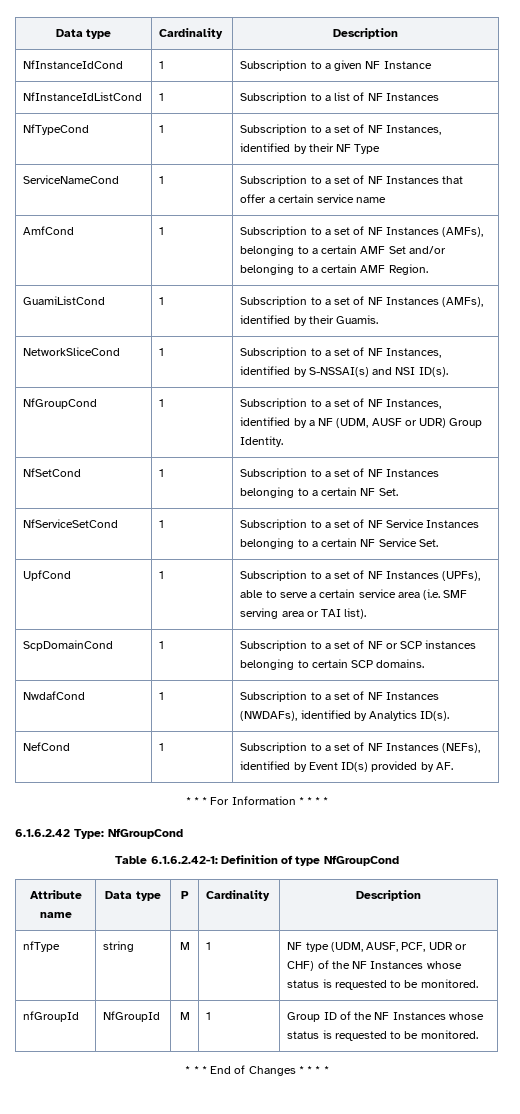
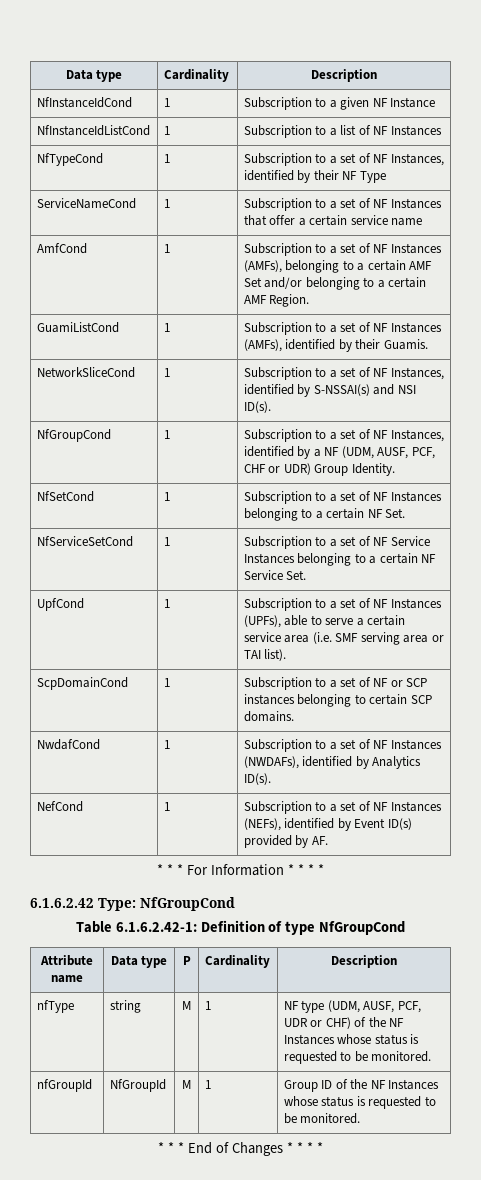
[371,418,402,426] AUSF -> [377,447,435,459] [243,464,266,473] AUSF, PCF, CHF

